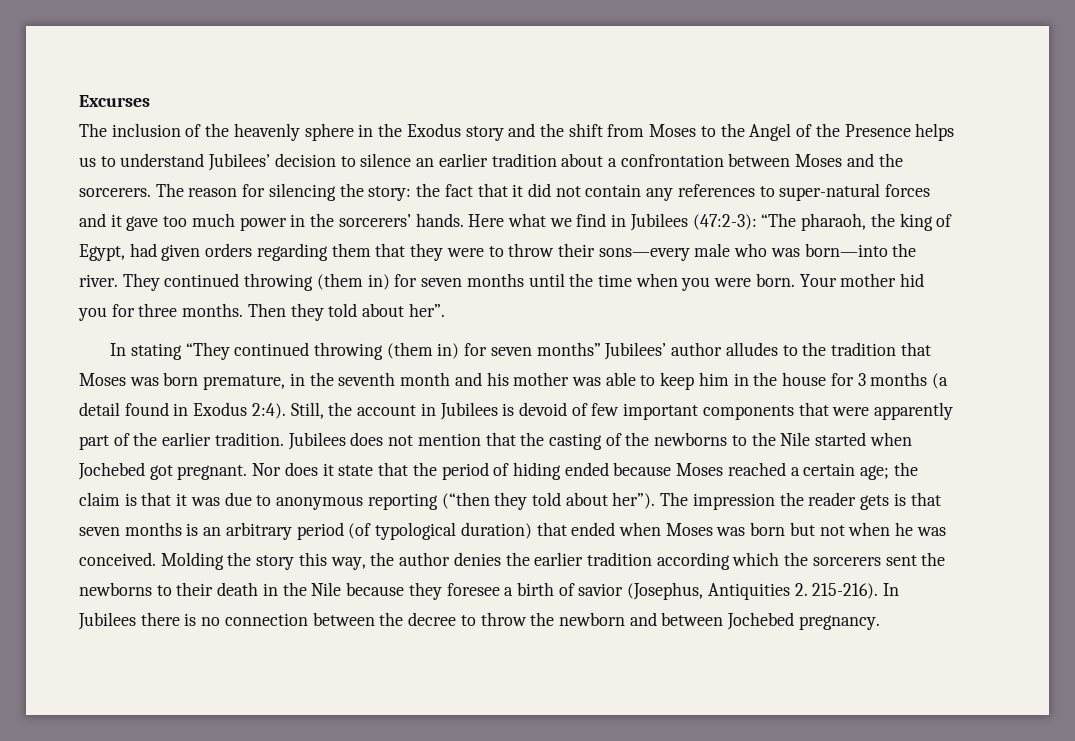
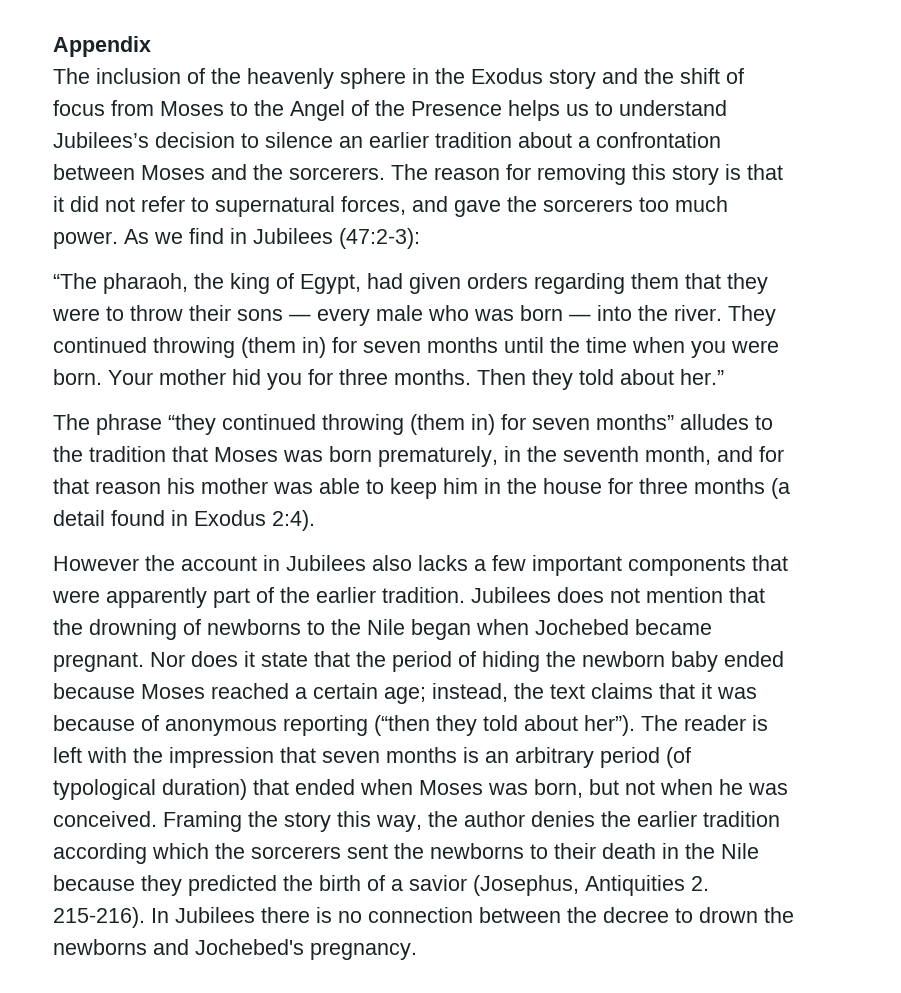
[79,95,150,107] Excurses -> [53,36,151,57] Appendix
(603, 130) none -> [726,68,744,84] [53,100,105,116] of focus
[208,153,271,171] Jubilees’ -> [53,132,149,148] Jubilees’s
[268,183,931,201] [79,213,546,231] silencing the story: the fact that it did not contain any references to super-natural forces and it gave too much power in the sorcerers’ hands. Here what -> [537,164,783,185] [53,196,728,217] [53,229,149,249] removing this story is that it did not refer to supernatural forces, and gave the sorcerers too much power. As
(757, 222) none -> (420, 238) //
[598,243,888,261] sons—every male who was born—into -> [237,305,632,326] sons — every male who was born — into
[408,303,445,317] [110,342,230,360] her”. // In stating “They -> [680,369,724,385] [53,414,216,435] her.” // The phrase “they
[604,342,723,360] Jubilees’ author -> (674, 422) none
[203,375,286,390] premature, -> [378,446,498,467] prematurely,
[400,372,482,386] month and -> [645,446,784,465] [53,478,161,494] month, and for that reason
[857,373,866,386] 3 -> [639,478,688,494] three
[290,402,324,419] Still, -> [53,556,139,571] // However
[502,402,588,416] is devoid of -> [372,555,486,571] also lacks a
[548,432,650,450] casting of the -> [89,619,201,640] drowning of
[815,432,867,446] started -> [411,619,471,640] began
[149,465,173,480] got -> [635,619,712,635] became
(561, 471) none -> [546,651,718,672] the newborn baby
[893,462,918,476] [79,492,137,506] the claim is -> [432,683,653,702] instead, the text claims
[224,492,272,506] due to -> [53,715,159,731] because of
[692,492,906,510] impression the reader gets is -> [684,715,768,731] [53,747,274,768] reader is left with the impression
[750,522,786,536] born -> [534,779,583,798] born,
[160,552,224,570] Molding -> [163,811,242,832] Framing
[446,583,514,596] foresee a -> [188,875,313,896] predicted the
(575, 589) none -> [391,879,403,891] a
[480,612,795,630] throw the newborn and between Jochebed -> [699,907,794,923] [53,939,304,955] drown the newborns and Jochebed's

